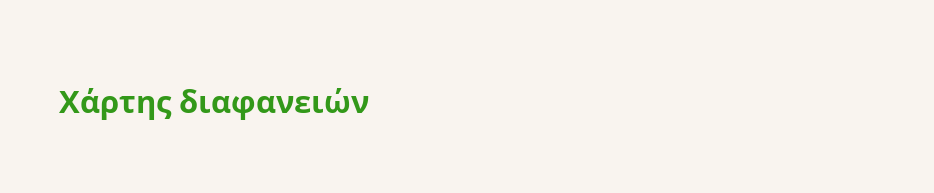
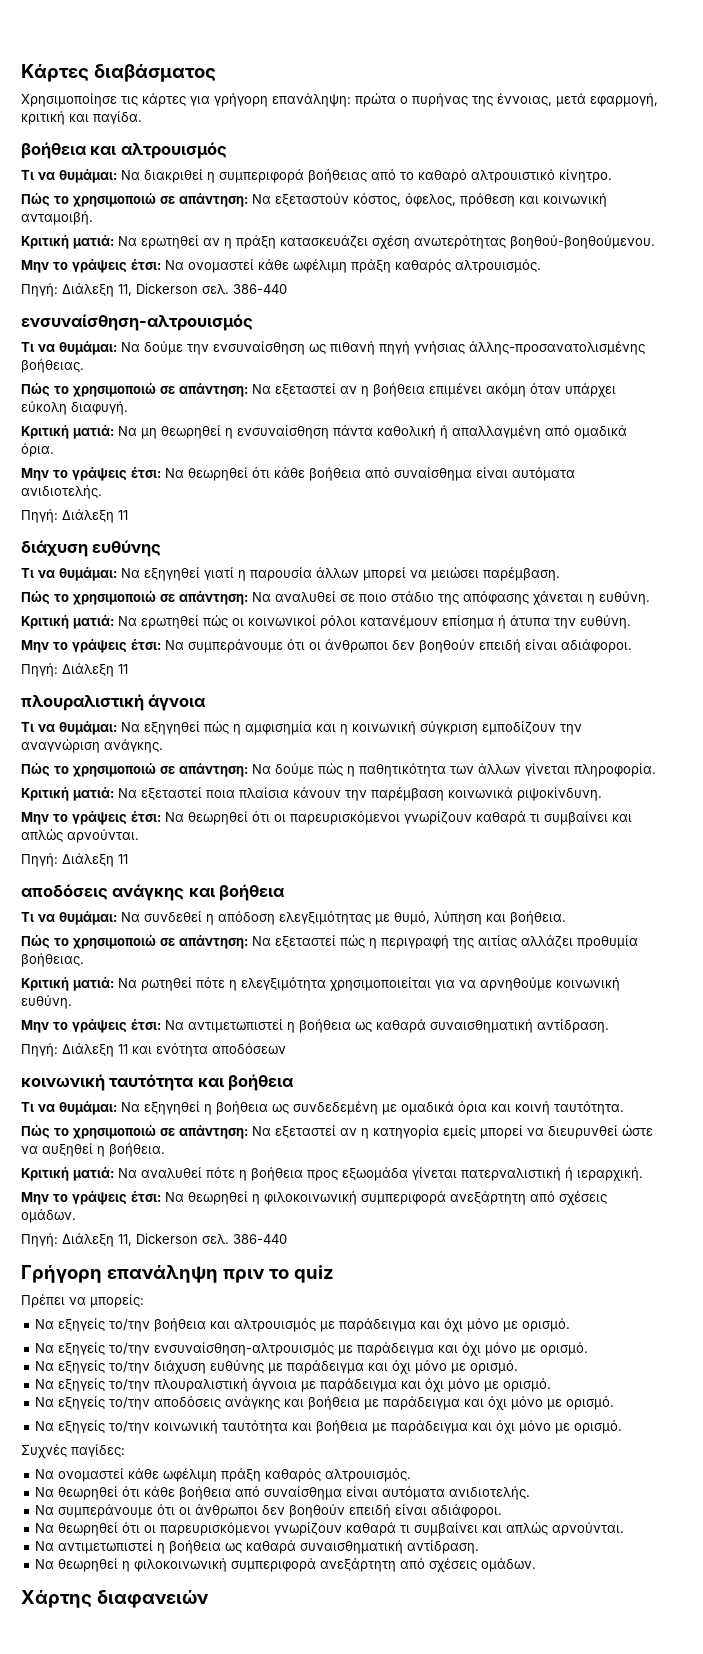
(59, 104) none -> [21,64,216,82] [21,93,658,107] [21,111,142,125] [21,142,227,159] [21,169,612,183] [21,193,607,207] [21,211,93,225] [21,235,655,249] [21,259,541,273] [21,283,287,297] [21,314,253,331] [21,341,645,355] [21,359,84,373] [21,383,616,397] [21,401,128,415] [21,425,627,439] [21,443,54,457] [21,467,575,481] [21,485,102,499] [21,509,128,523] [21,540,162,557] [21,567,560,581] [21,591,650,605] [21,615,631,629] [21,639,632,653] [21,663,128,677] [21,694,206,711] [21,721,582,735] [21,739,163,753] [21,763,656,777] [21,787,602,801] [21,811,632,825] [21,829,139,843] [21,853,128,867] [21,884,285,901] [21,911,566,925] [21,935,638,949] [21,953,84,967] [21,977,620,991] [21,995,72,1009] [21,1019,609,1033] [21,1043,286,1057] [21,1074,294,1091] [21,1101,624,1115] [21,1125,653,1139] [21,1143,165,1157] [21,1167,643,1181] [21,1191,607,1205] [21,1209,76,1223] [21,1233,287,1247] [21,1265,334,1283] [21,1294,144,1308] [35,1318,571,1332] [35,1342,589,1356] [35,1360,519,1374] [35,1378,552,1392] [35,1396,615,1410] [35,1420,623,1434] [21,1444,125,1458] [35,1468,412,1482] [35,1486,531,1500] [35,1504,503,1518] [35,1522,625,1536] [35,1540,480,1554] [35,1558,537,1572] Κάρτες διαβάσματος // Χρησιμοποίησε τις κάρτες για γρήγορη επανάληψη: πρώτα ο πυρήνας της έννοιας, μετά εφαρμογή, κριτική και παγίδα. // βοήθεια και αλτρουισμός // Τι να θυμάμαι: Να διακριθεί η συμπεριφορά βοήθειας από το καθαρό αλτρουιστικό κίνητρο. // Πώς το χρησιμοποιώ σε απάντηση: Να εξεταστούν κόστος, όφελος, πρόθεση και κοινωνική ανταμοιβή. // Κριτική ματιά: Να ερωτηθεί αν η πράξη κατασκευάζει σχέση ανωτερότητας βοηθού-βοηθούμενου. // Μην το γράψεις έτσι: Να ονομαστεί κάθε ωφέλιμη πράξη καθαρός αλτρουισμός. // Πηγή: Διάλεξη 11, Dickerson σελ. 386-440 // ενσυναίσθηση-αλτρουισμός // Τι να θυμάμαι: Να δούμε την ενσυναίσθηση ως πιθανή πηγή γνήσιας άλλης-προσανατολισμένης βοήθειας. // Πώς το χρησιμοποιώ σε απάντηση: Να εξεταστεί αν η βοήθεια επιμένει ακόμη όταν υπάρχει εύκολη διαφυγή. // Κριτική ματιά: Να μη θεωρηθεί η ενσυναίσθηση πάντα καθολική ή απαλλαγμένη από ομαδικά όρια. // Μην το γράψεις έτσι: Να θεωρηθεί ότι κάθε βοήθεια από συναίσθημα είναι αυτόματα ανιδιοτελής. // Πηγή: Διάλεξη 11 // διάχυση ευθύνης // Τι να θυμάμαι: Να εξηγηθεί γιατί η παρουσία άλλων μπορεί να μειώσει παρέμβαση. // Πώς το χρησιμοποιώ σε απάντηση: Να αναλυθεί σε ποιο στάδιο της απόφασης χάνεται η ευθύνη. // Κριτική ματιά: Να ερωτηθεί πώς οι κοινωνικοί ρόλοι κατανέμουν επίσημα ή άτυπα την ευθύνη. // Μην το γράψεις έτσι: Να συμπεράνουμε ότι οι άνθρωποι δεν βοηθούν επειδή είναι αδιάφοροι. // Πηγή: Διάλεξη 11 // πλουραλιστική άγνοια // Τι να θυμάμαι: Να εξηγηθεί πώς η αμφισημία και η κοινωνική σύγκριση εμποδίζουν την αναγνώριση ανάγκης. // Πώς το χρησιμοποιώ σε απάντηση: Να δούμε πώς η παθητικότητα των άλλων γίνεται πληροφορία. // Κριτική ματιά: Να εξεταστεί ποια πλαίσια κάνουν την παρέμβαση κοινωνικά ριψοκίνδυνη. // Μην το γράψεις έτσι: Να θεωρηθεί ότι οι παρευρισκόμενοι γνωρίζουν καθαρά τι συμβαίνει και απλώς αρνούνται. // Πηγή: Διάλεξη 11 // αποδόσεις ανάγκης και βοήθεια // Τι να θυμάμαι: Να συνδεθεί η απόδοση ελεγξιμότητας με θυμό, λύπηση και βοήθεια. // Πώς το χρησιμοποιώ σε απάντηση: Να εξεταστεί πώς η περιγραφή της αιτίας αλλάζει προθυμία βοήθειας. // Κριτική ματιά: Να ρωτηθεί πότε η ελεγξιμότητα χρησιμοποιείται για να αρνηθούμε κοινωνική ευθύνη. // Μην το γράψεις έτσι: Να αντιμετωπιστεί η βοήθεια ως καθαρά συναισθηματική αντίδραση. // Πηγή: Διάλεξη 11 και ενότητα αποδόσεων // κοινωνική ταυτότητα και βοήθεια // Τι να θυμάμαι: Να εξηγηθεί η βοήθεια ως συνδεδεμένη με ομαδικά όρια και κοινή ταυτότητα. // Πώς το χρησιμοποιώ σε απάντηση: Να εξεταστεί αν η κατηγορία εμείς μπορεί να διευρυνθεί ώστε να αυξηθεί η βοήθεια. // Κριτική ματιά: Να αναλυθεί πότε η βοήθεια προς εξωομάδα γίνεται πατερναλιστική ή ιεραρχική. // Μην το γράψεις έτσι: Να θεωρηθεί η φιλοκοινωνική συμπεριφορά ανεξάρτητη από σχέσεις ομάδων. // Πηγή: Διάλεξη 11, Dickerson σελ. 386-440 // Γρήγορη επανάληψη πριν το quiz // Πρέπει να μπορείς: // Να εξηγείς το/την βοήθεια και αλτρουισμός με παράδειγμα και όχι μόνο με ορισμό. // Να εξηγείς το/την ενσυναίσθηση-αλτρουισμός με παράδειγμα και όχι μόνο με ορισμό. // Να εξηγείς το/την διάχυση ευθύνης με παράδειγμα και όχι μόνο με ορισμό. // Να εξηγείς το/την πλουραλιστική άγνοια με παράδειγμα και όχι μόνο με ορισμό. // Να εξηγείς το/την αποδόσεις ανάγκης και βοήθεια με παράδειγμα και όχι μόνο με ορισμό. // Να εξηγείς το/την κοινωνική ταυτότητα και βοήθεια με παράδειγμα και όχι μόνο με ορισμό. // Συχνές παγίδες: // Να ονομαστεί κάθε ωφέλιμη πράξη καθαρός αλτρουισμός. // Να θεωρηθεί ότι κάθε βοήθεια από συναίσθημα είναι αυτόματα ανιδιοτελής. // Να συμπεράνουμε ότι οι άνθρωποι δεν βοηθούν επειδή είναι αδιάφοροι. // Να θεωρηθεί ότι οι παρευρισκόμενοι γνωρίζουν καθαρά τι συμβαίνει και απλώς αρνούνται. // Να αντιμετωπιστεί η βοήθεια ως καθαρά συναισθηματική αντίδραση. // Να θεωρηθεί η φιλοκοινωνική συμπεριφορά ανεξάρτητη από σχέσεις ομάδων. //

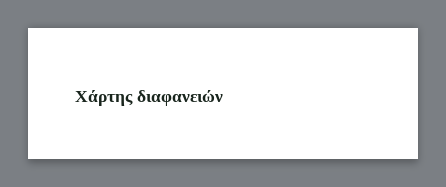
[21,64,216,82] [21,93,658,107] [21,111,142,125] [21,142,227,159] [21,169,612,183] [21,193,607,207] [21,211,93,225] [21,235,655,249] [21,259,541,273] [21,283,287,297] [21,314,253,331] [21,341,645,355] [21,359,84,373] [21,383,616,397] [21,401,128,415] [21,425,627,439] [21,443,54,457] [21,467,575,481] [21,485,102,499] [21,509,128,523] [21,540,162,557] [21,567,560,581] [21,591,650,605] [21,615,631,629] [21,639,632,653] [21,663,128,677] [21,694,206,711] [21,721,582,735] [21,739,163,753] [21,763,656,777] [21,787,602,801] [21,811,632,825] [21,829,139,843] [21,853,128,867] [21,884,285,901] [21,911,566,925] [21,935,638,949] [21,953,84,967] [21,977,620,991] [21,995,72,1009] [21,1019,609,1033] [21,1043,286,1057] [21,1074,294,1091] [21,1101,624,1115] [21,1125,653,1139] [21,1143,165,1157] [21,1167,643,1181] [21,1191,607,1205] [21,1209,76,1223] [21,1233,287,1247] [21,1265,334,1283] [21,1294,144,1308] [35,1318,571,1332] [35,1342,589,1356] [35,1360,519,1374] [35,1378,552,1392] [35,1396,615,1410] [35,1420,623,1434] [21,1444,125,1458] [35,1468,412,1482] [35,1486,531,1500] [35,1504,503,1518] [35,1522,625,1536] [35,1540,480,1554] [35,1558,537,1572] Κάρτες διαβάσματος // Χρησιμοποίησε τις κάρτες για γρήγορη επανάληψη: πρώτα ο πυρήνας της έννοιας, μετά εφαρμογή, κριτική και παγίδα. // βοήθεια και αλτρουισμός // Τι να θυμάμαι: Να διακριθεί η συμπεριφορά βοήθειας από το καθαρό αλτρουιστικό κίνητρο. // Πώς το χρησιμοποιώ σε απάντηση: Να εξεταστούν κόστος, όφελος, πρόθεση και κοινωνική ανταμοιβή. // Κριτική ματιά: Να ερωτηθεί αν η πράξη κατασκευάζει σχέση ανωτερότητας βοηθού-βοηθούμενου. // Μην το γράψεις έτσι: Να ονομαστεί κάθε ωφέλιμη πράξη καθαρός αλτρουισμός. // Πηγή: Διάλεξη 11, Dickerson σελ. 386-440 // ενσυναίσθηση-αλτρουισμός // Τι να θυμάμαι: Να δούμε την ενσυναίσθηση ως πιθανή πηγή γνήσιας άλλης-προσανατολισμένης βοήθειας. // Πώς το χρησιμοποιώ σε απάντηση: Να εξεταστεί αν η βοήθεια επιμένει ακόμη όταν υπάρχει εύκολη διαφυγή. // Κριτική ματιά: Να μη θεωρηθεί η ενσυναίσθηση πάντα καθολική ή απαλλαγμένη από ομαδικά όρια. // Μην το γράψεις έτσι: Να θεωρηθεί ότι κάθε βοήθεια από συναίσθημα είναι αυτόματα ανιδιοτελής. // Πηγή: Διάλεξη 11 // διάχυση ευθύνης // Τι να θυμάμαι: Να εξηγηθεί γιατί η παρουσία άλλων μπορεί να μειώσει παρέμβαση. // Πώς το χρησιμοποιώ σε απάντηση: Να αναλυθεί σε ποιο στάδιο της απόφασης χάνεται η ευθύνη. // Κριτική ματιά: Να ερωτηθεί πώς οι κοινωνικοί ρόλοι κατανέμουν επίσημα ή άτυπα την ευθύνη. // Μην το γράψεις έτσι: Να συμπεράνουμε ότι οι άνθρωποι δεν βοηθούν επειδή είναι αδιάφοροι. // Πηγή: Διάλεξη 11 // πλουραλιστική άγνοια // Τι να θυμάμαι: Να εξηγηθεί πώς η αμφισημία και η κοινωνική σύγκριση εμποδίζουν την αναγνώριση ανάγκης. // Πώς το χρησιμοποιώ σε απάντηση: Να δούμε πώς η παθητικότητα των άλλων γίνεται πληροφορία. // Κριτική ματιά: Να εξεταστεί ποια πλαίσια κάνουν την παρέμβαση κοινωνικά ριψοκίνδυνη. // Μην το γράψεις έτσι: Να θεωρηθεί ότι οι παρευρισκόμενοι γνωρίζουν καθαρά τι συμβαίνει και απλώς αρνούνται. // Πηγή: Διάλεξη 11 // αποδόσεις ανάγκης και βοήθεια // Τι να θυμάμαι: Να συνδεθεί η απόδοση ελεγξιμότητας με θυμό, λύπηση και βοήθεια. // Πώς το χρησιμοποιώ σε απάντηση: Να εξεταστεί πώς η περιγραφή της αιτίας αλλάζει προθυμία βοήθειας. // Κριτική ματιά: Να ρωτηθεί πότε η ελεγξιμότητα χρησιμοποιείται για να αρνηθούμε κοινωνική ευθύνη. // Μην το γράψεις έτσι: Να αντιμετωπιστεί η βοήθεια ως καθαρά συναισθηματική αντίδραση. // Πηγή: Διάλεξη 11 και ενότητα αποδόσεων // κοινωνική ταυτότητα και βοήθεια // Τι να θυμάμαι: Να εξηγηθεί η βοήθεια ως συνδεδεμένη με ομαδικά όρια και κοινή ταυτότητα. // Πώς το χρησιμοποιώ σε απάντηση: Να εξεταστεί αν η κατηγορία εμείς μπορεί να διευρυνθεί ώστε να αυξηθεί η βοήθεια. // Κριτική ματιά: Να αναλυθεί πότε η βοήθεια προς εξωομάδα γίνεται πατερναλιστική ή ιεραρχική. // Μην το γράψεις έτσι: Να θεωρηθεί η φιλοκοινωνική συμπεριφορά ανεξάρτητη από σχέσεις ομάδων. // Πηγή: Διάλεξη 11, Dickerson σελ. 386-440 // Γρήγορη επανάληψη πριν το quiz // Πρέπει να μπορείς: // Να εξηγείς το/την βοήθεια και αλτρουισμός με παράδειγμα και όχι μόνο με ορισμό. // Να εξηγείς το/την ενσυναίσθηση-αλτρουισμός με παράδειγμα και όχι μόνο με ορισμό. // Να εξηγείς το/την διάχυση ευθύνης με παράδειγμα και όχι μόνο με ορισμό. // Να εξηγείς το/την πλουραλιστική άγνοια με παράδειγμα και όχι μόνο με ορισμό. // Να εξηγείς το/την αποδόσεις ανάγκης και βοήθεια με παράδειγμα και όχι μόνο με ορισμό. // Να εξηγείς το/την κοινωνική ταυτότητα και βοήθεια με παράδειγμα και όχι μόνο με ορισμό. // Συχνές παγίδες: // Να ονομαστεί κάθε ωφέλιμη πράξη καθαρός αλτρουισμός. // Να θεωρηθεί ότι κάθε βοήθεια από συναίσθημα είναι αυτόματα ανιδιοτελής. // Να συμπεράνουμε ότι οι άνθρωποι δεν βοηθούν επειδή είναι αδιάφοροι. // Να θεωρηθεί ότι οι παρευρισκόμενοι γνωρίζουν καθαρά τι συμβαίνει και απλώς αρνούνται. // Να αντιμετωπιστεί η βοήθεια ως καθαρά συναισθηματική αντίδραση. // Να θεωρηθεί η φιλοκοινωνική συμπεριφορά ανεξάρτητη από σχέσεις ομάδων. // -> (75, 98) none

